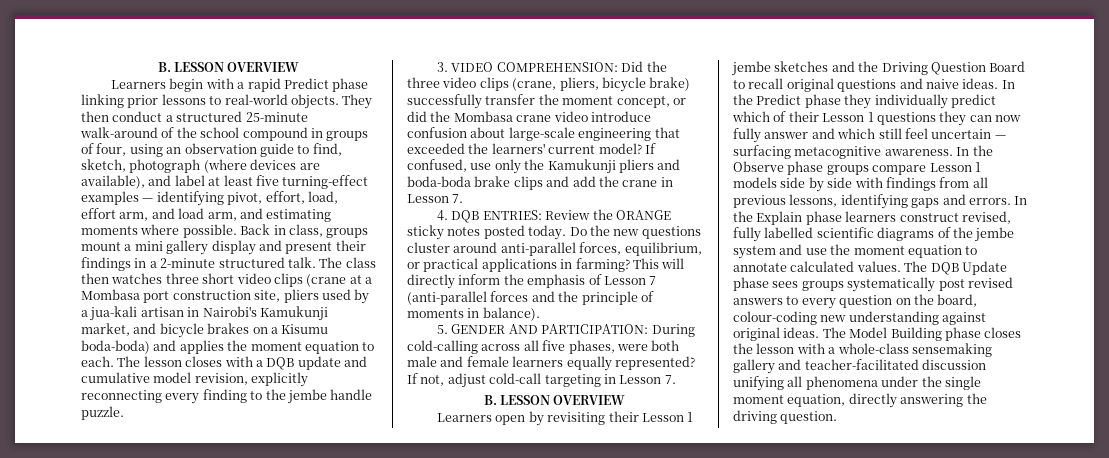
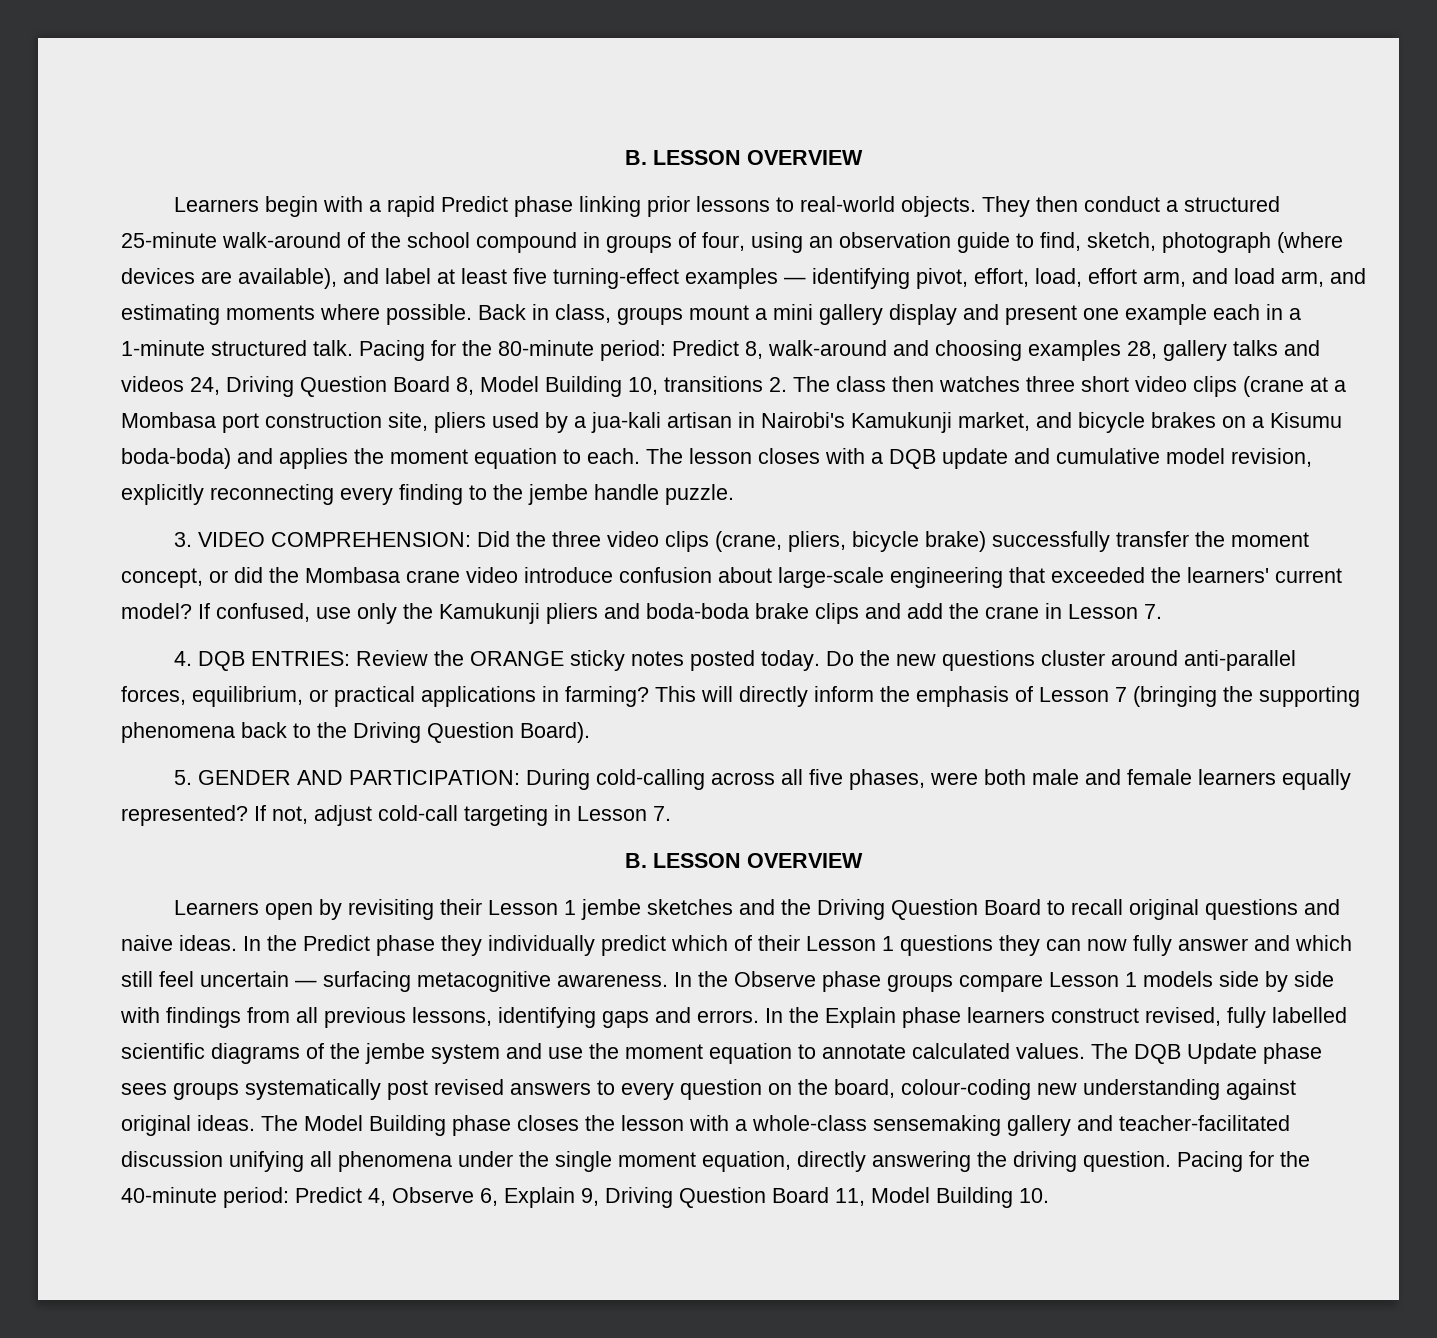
[335,240,366,251] [81,257,131,271] their findings -> [1083,304,1260,325] one example each
[160,258,216,268] 2-minute -> [121,340,205,356] 1-minute
(316, 262) none -> [359,340,1320,361] [121,376,787,397] Pacing for the 80-minute period: Predict 8, walk-around and choosing examples 28, gallery talks and videos 24, Driving Question Board 8, Model Building 10, transitions 2.
[407,291,654,305] [407,307,540,321] (anti-parallel forces and the principle of moments in balance). -> [1133,686,1360,707] [121,722,590,743] (bringing the supporting phenomena back to the Driving Question Board).
(838, 417) none -> [1177,1151,1310,1172] [121,1187,1049,1208] Pacing for the 40-minute period: Predict 4, Observe 6, Explain 9, Driving Question Board 11, Model Building 10.

